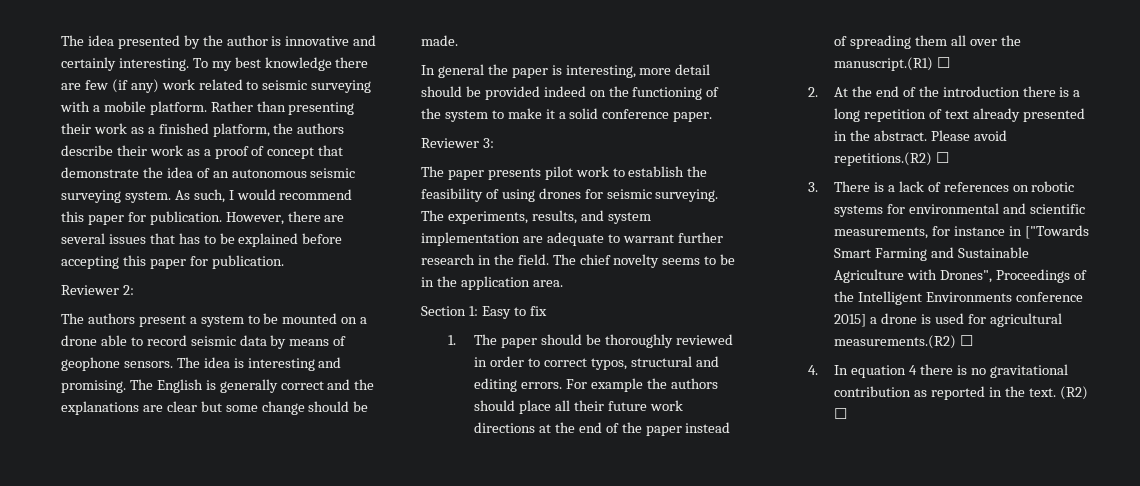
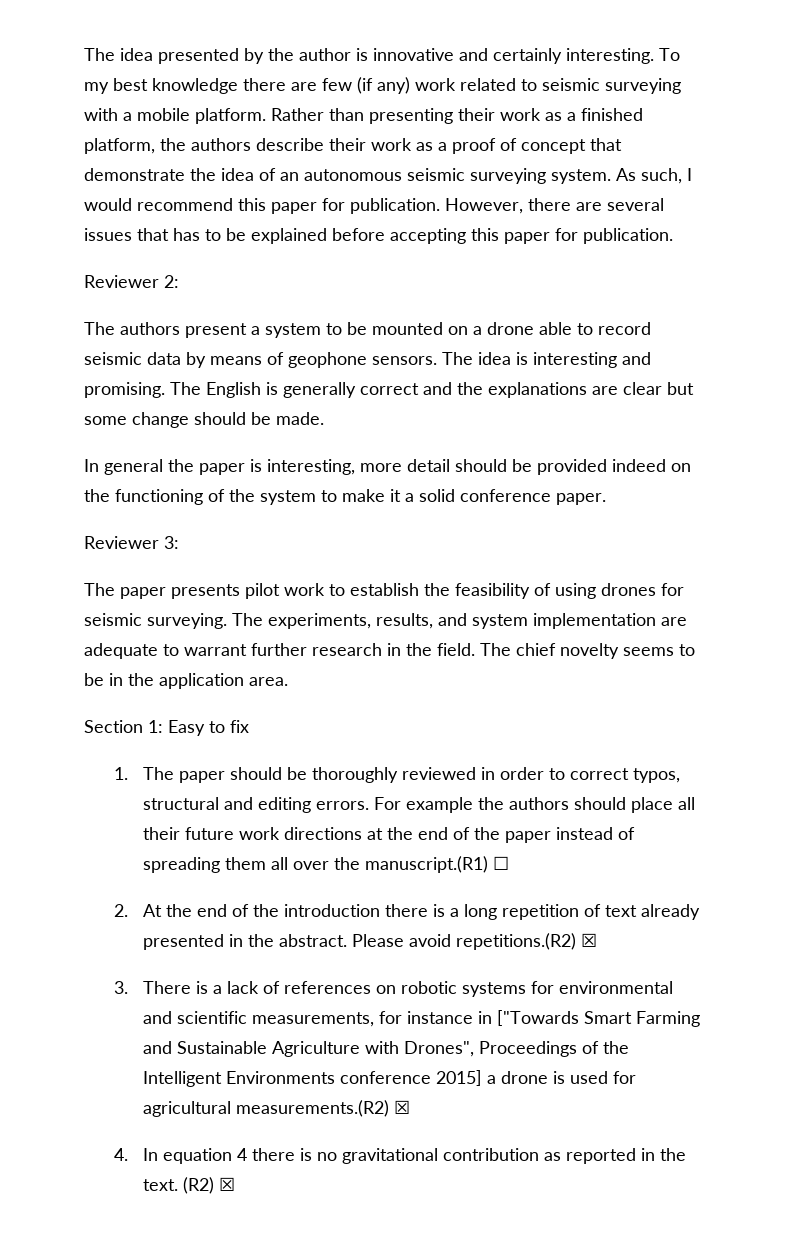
[935,152,949,163] ☐ -> [581,933,598,947] ☒
[959,335,973,346] ☐ -> [394,1100,411,1114] ☒
[834,408,848,419] ☐ -> [219,1177,236,1191] ☒

